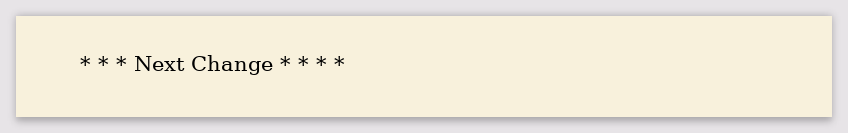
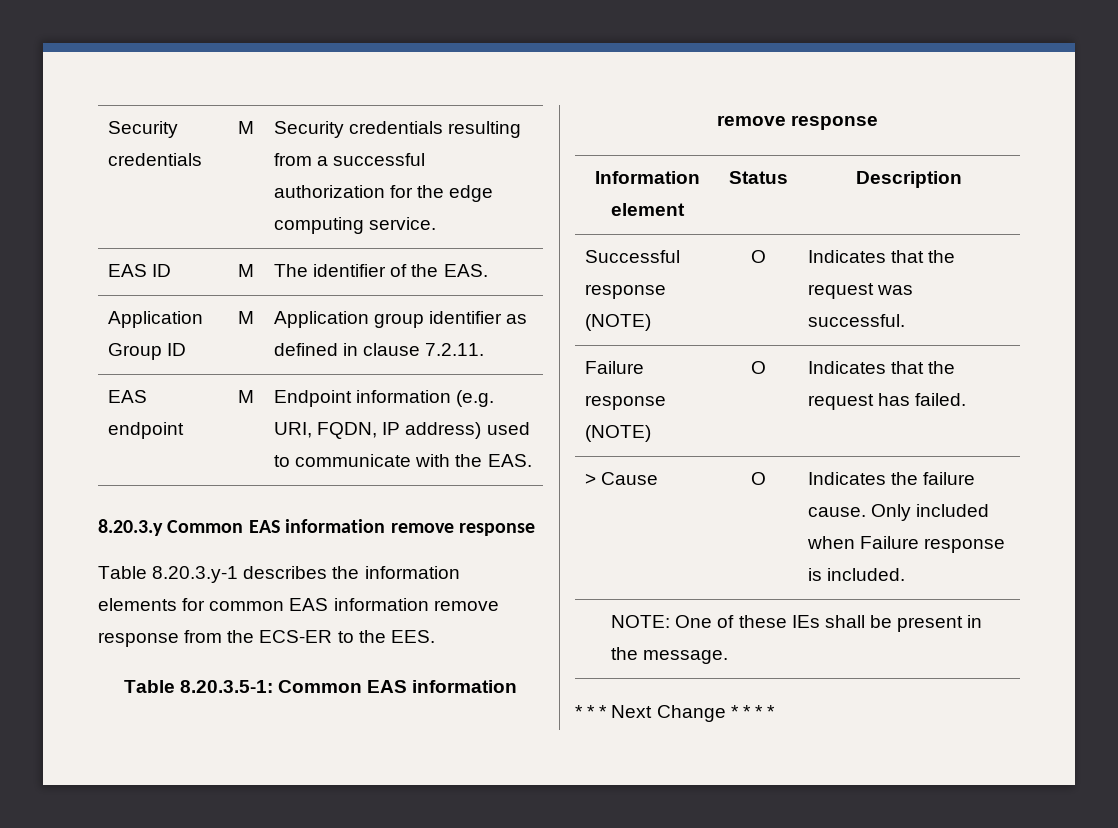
(80, 63) none -> [107,121,178,138] [107,153,202,166] [238,121,254,134] [273,121,522,138] [273,153,426,166] [273,185,494,202] [273,217,437,234] [107,264,172,277] [238,264,254,277] [273,264,488,277] [107,311,203,328] [107,343,187,360] [238,311,254,324] [273,311,528,328] [273,343,485,356] [107,390,147,403] [107,422,184,439] [238,390,254,403] [273,390,495,407] [273,422,530,439] [273,454,532,467] [98,519,535,536] [98,566,460,583] [98,598,499,611] [98,630,435,647] [123,680,518,693] [716,115,879,130] [594,171,700,184] [610,203,685,216] [729,171,788,184] [856,171,962,188] [584,250,680,263] [584,284,666,299] [584,314,651,331] [751,250,766,263] [807,250,956,263] [807,283,914,299] [807,314,905,327] [584,361,644,374] [584,395,666,410] [584,425,651,442] [751,361,766,374] [807,361,956,374] [807,393,967,410] [584,472,659,485] [751,472,766,485] [807,472,976,485] [807,504,990,521] [806,536,1006,553] [807,568,906,581] [611,615,983,632] [611,647,729,664] Security credentials | M | Security credentials resulting from a successful authorization for the edge computing service. // EAS ID | M | The identifier of the EAS. // Application Group ID | M | Application group identifier as defined in clause 7.2.11. // EAS endpoint | M | Endpoint information (e.g. URI, FQDN, IP address) used to communicate with the EAS. // 8.20.3.y Common EAS information remove response // Table 8.20.3.y-1 describes the information elements for common EAS information remove response from the ECS-ER to the EES. // Table 8.20.3.5-1: Common EAS information remove response // Information element | Status | Description // Successful response (NOTE) | O | Indicates that the request was successful. // Failure response (NOTE) | O | Indicates that the request has failed. // > Cause | O | Indicates the failure cause. Only included when Failure response is included. // NOTE: One of these IEs shall be present in the message. //

